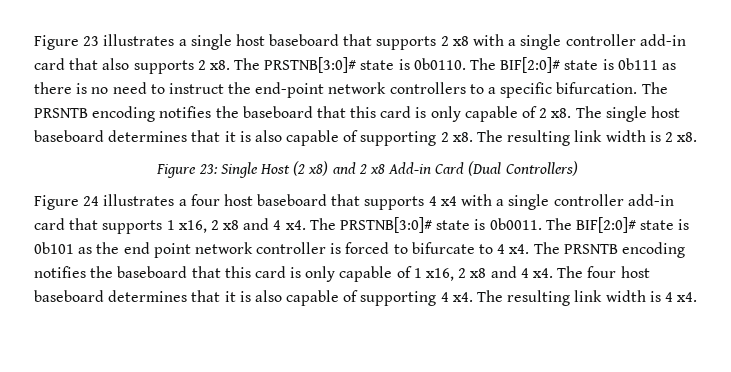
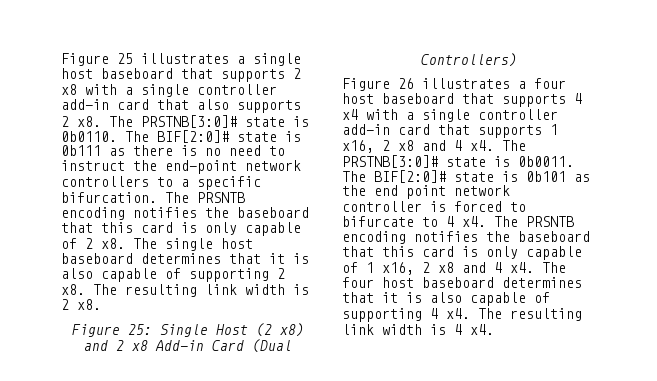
[34,35,100,50] Figure 23 -> [61,53,133,66] Figure 25
[198,164,218,174] 23: -> [128,324,152,335] 25:
[83,196,100,206] 24 -> [398,78,414,89] 26

